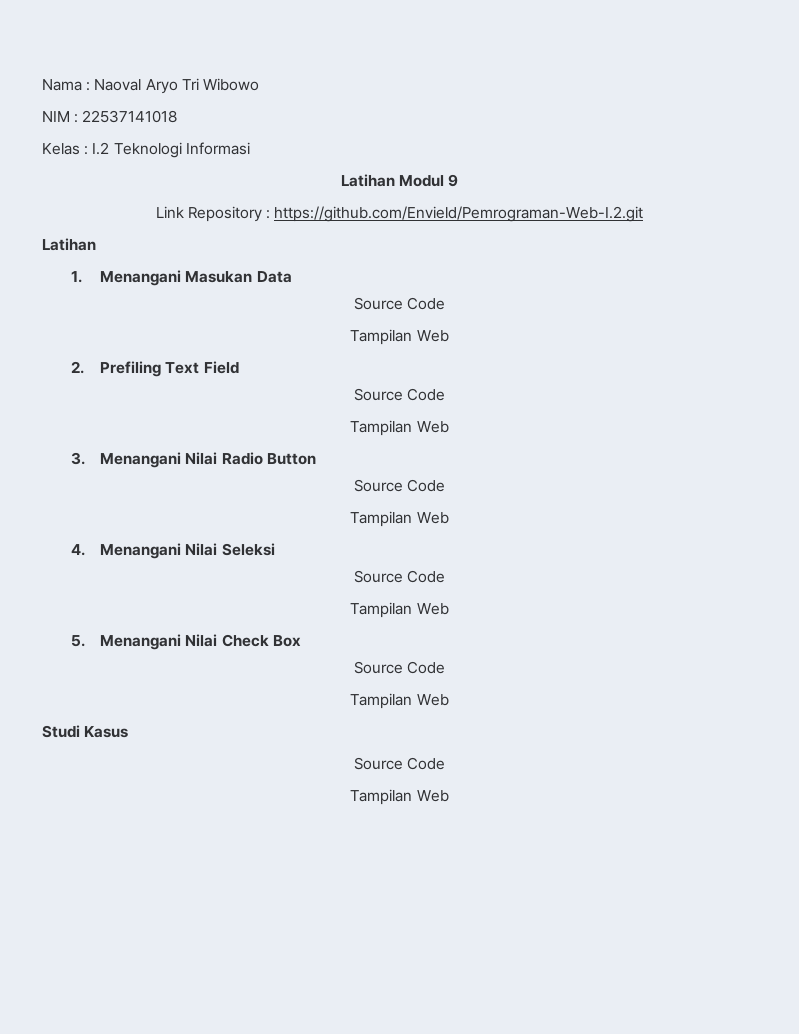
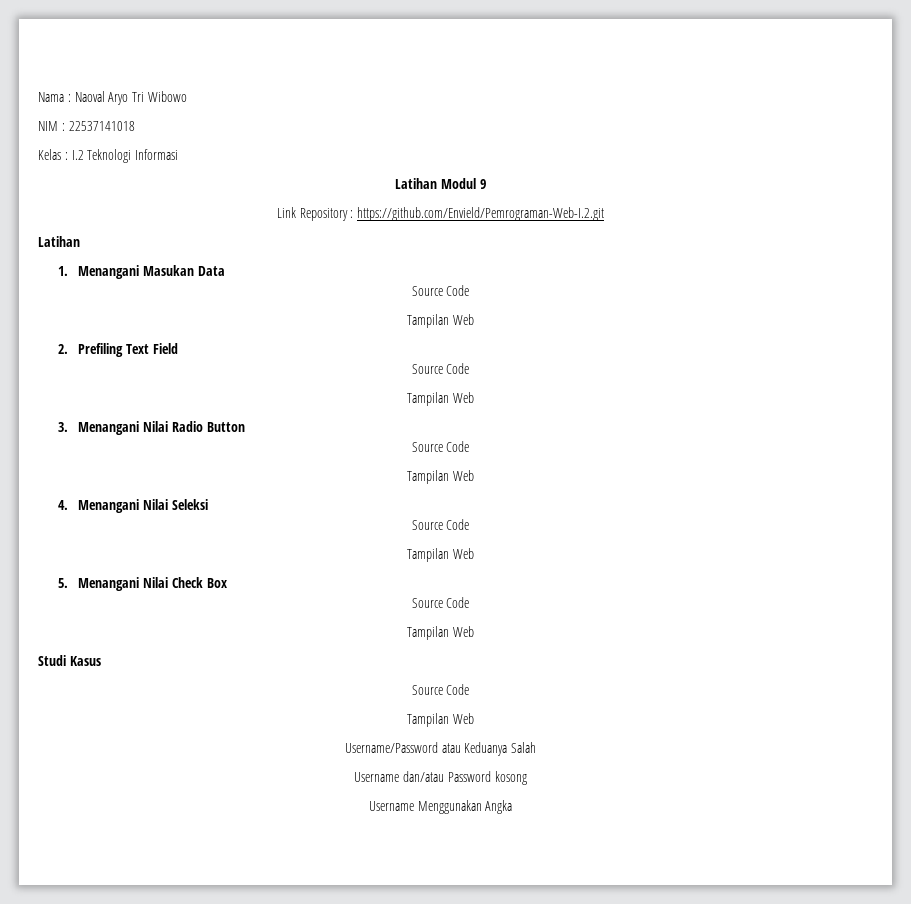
(449, 796) none -> [344,742,537,756] [354,771,527,785] [368,800,513,814] // Username/Password atau Keduanya Salah // Username dan/atau Password kosong // Username Menggunakan Angka

